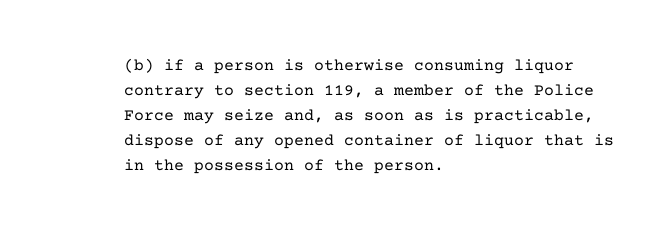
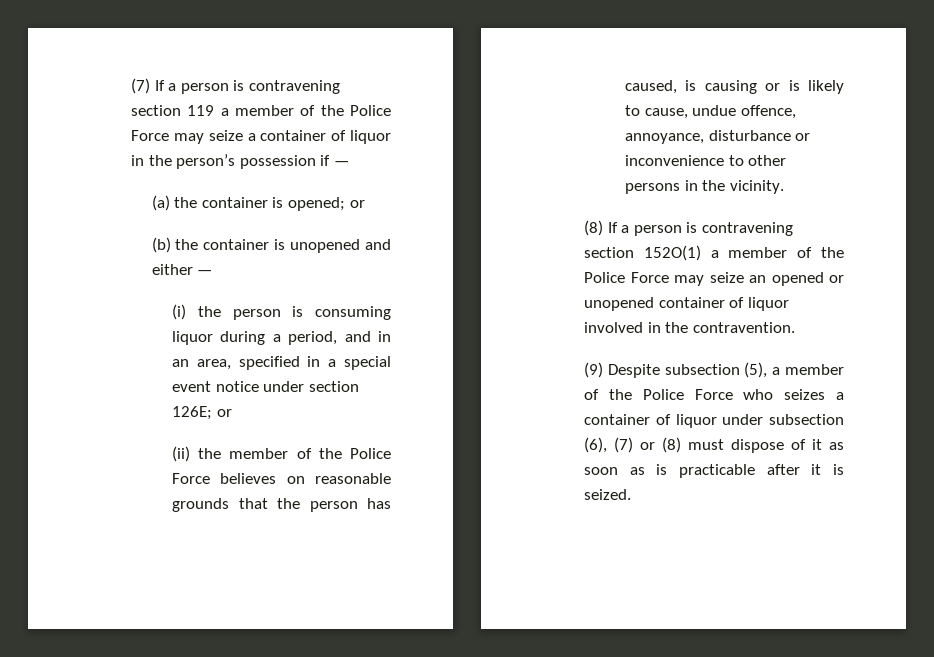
[124,58,575,74] [124,84,595,99] [124,109,595,124] [124,134,615,149] [124,159,445,174] (b) if a person is otherwise consuming liquor contrary to section 119, a member of the Police Force may seize and, as soon as is practicable, dispose of any opened container of liquor that is in the possession of the person. -> [131,78,340,94] [131,105,391,116] [131,130,391,144] [131,154,349,169] [151,195,365,211] [151,237,391,253] [151,264,213,275] [172,304,391,320] [172,331,391,345] [172,356,391,370] [172,381,359,392] [172,406,232,420] [172,446,391,462] [172,473,391,484] [172,498,391,512] [625,80,844,94] [625,105,796,119] [625,130,811,144] [625,155,787,166] [625,180,784,194] [584,220,793,236] [584,245,844,261] [584,272,844,286] [584,297,789,311] [584,322,795,333] [584,362,844,378] [584,389,844,400] [584,414,844,428] [584,437,844,453] [584,464,844,478] [584,489,632,500] (7) If a person is contravening section 119 a member of the Police Force may seize a container of liquor in the person’s possession if — // (a) the container is opened; or // (b) the container is unopened and either — // (i) the person is consuming liquor during a period, and in an area, specified in a special event notice under section 126E; or // (ii) the member of the Police Force believes on reasonable grounds that the person has caused, is causing or is likely to cause, undue offence, annoyance, disturbance or inconvenience to other persons in the vicinity. // (8) If a person is contravening section 152O(1) a member of the Police Force may seize an opened or unopened container of liquor involved in the contravention. // (9) Despite subsection (5), a member of the Police Force who seizes a container of liquor under subsection (6), (7) or (8) must dispose of it as soon as is practicable after it is seized.

